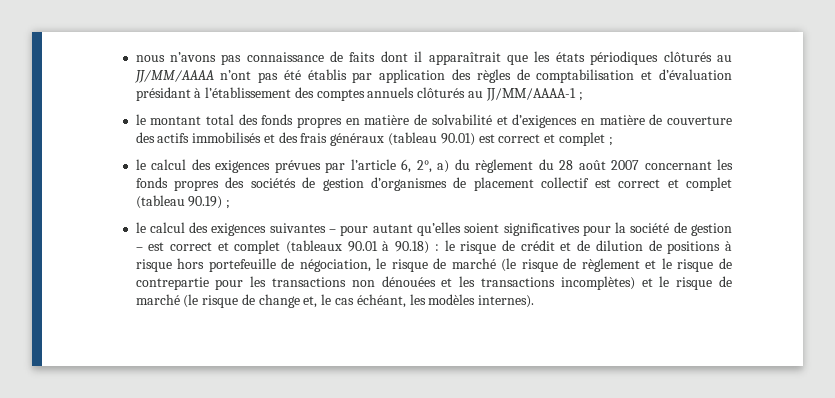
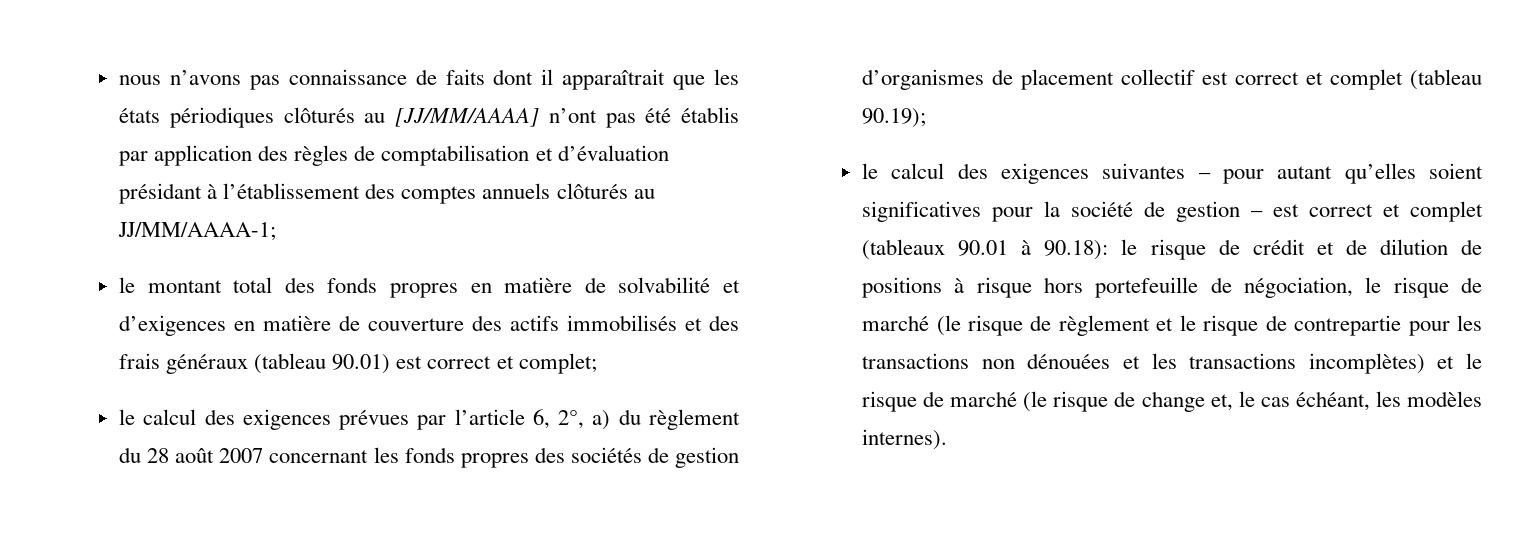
[134,70,214,83] JJ/MM/AAAA -> [395,108,540,127] [JJ/MM/AAAA]
[485,88,583,101] JJ/MM/AAAA-1 ; -> [118,222,277,241] JJ/MM/AAAA-1;
[558,132,613,146] complet ; -> [518,353,597,374] complet;
[188,196,231,209] 90.19) ; -> [862,108,927,128] 90.19);
[395,241,439,254] 90.18) : -> [1044,240,1109,260] 90.18):

